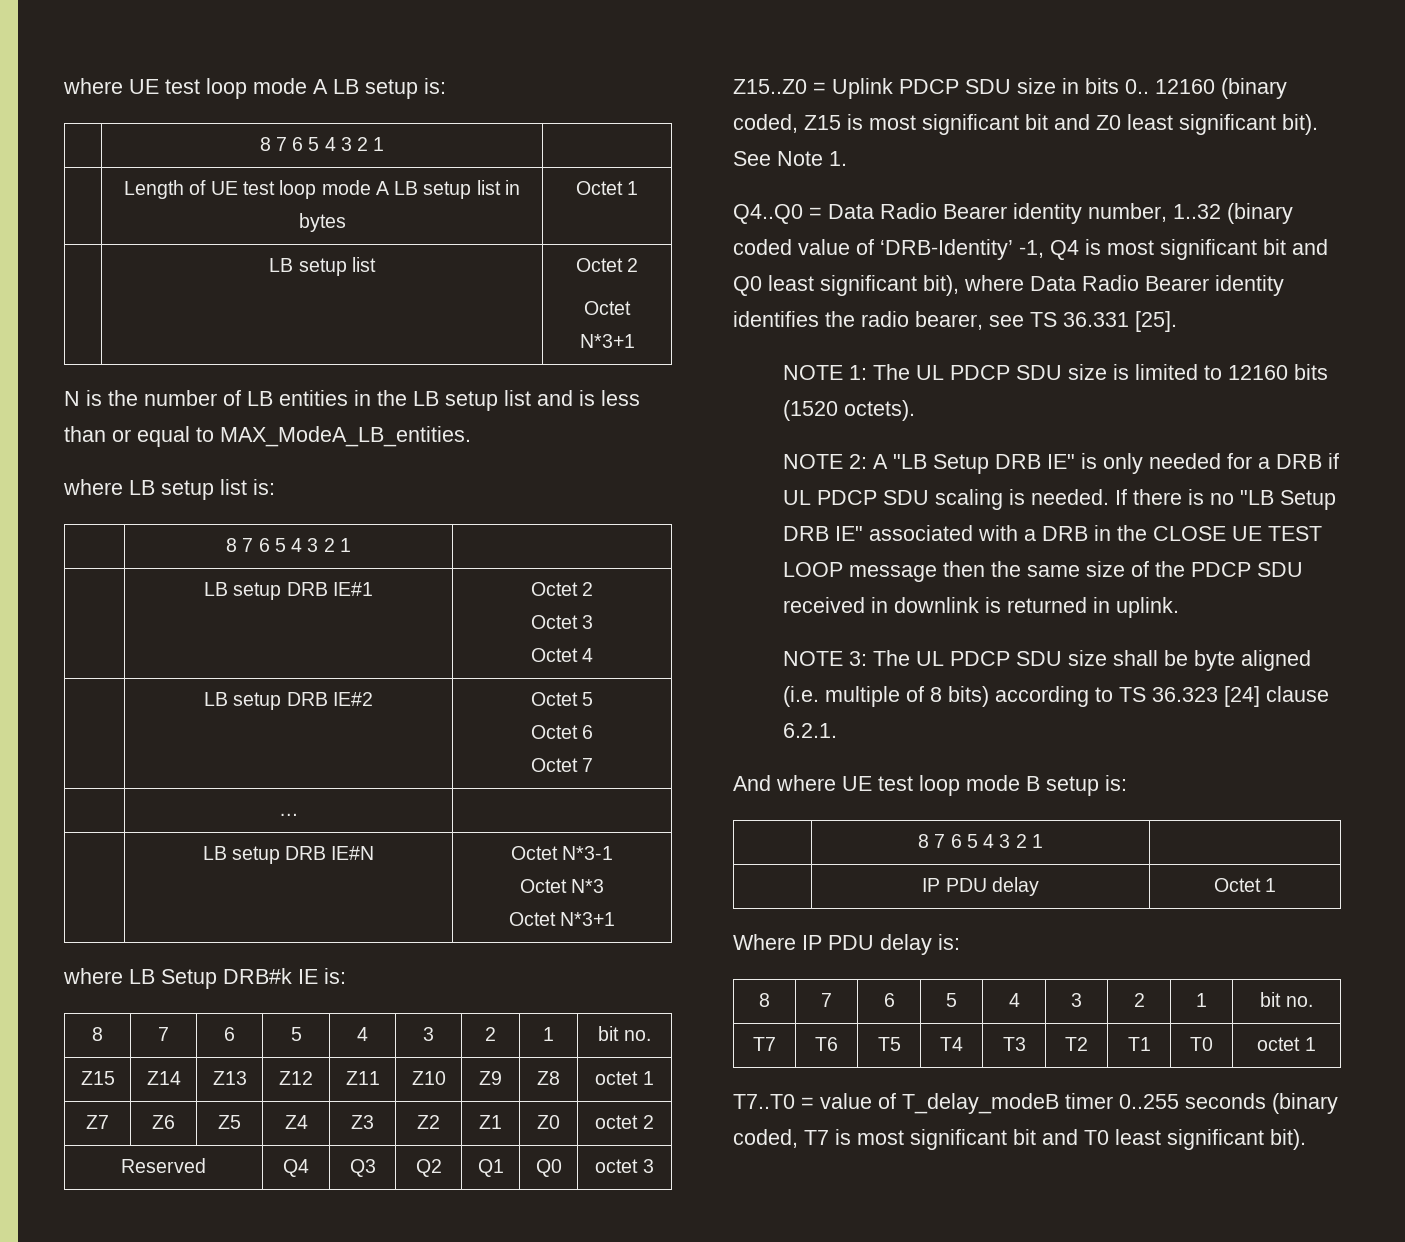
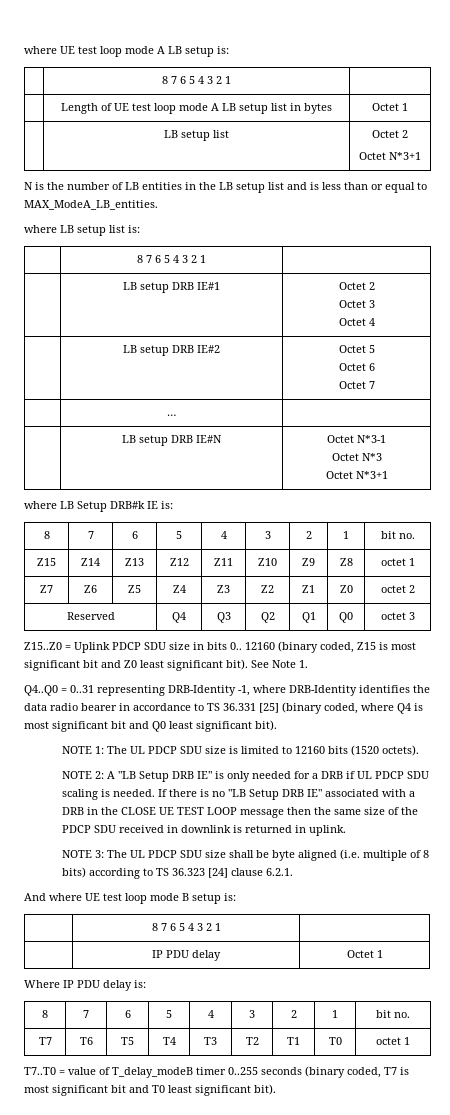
[828,203,1293,224] [733,239,1044,260] Data Radio Bearer identity number, 1..32 (binary coded value of ‘DRB-Identity’ -1, -> [70,685,430,696] [24,702,394,714] 0..31 representing DRB-Identity -1, where DRB-Identity identifies the data radio bearer in accordance to TS 36.331 [25] (binary coded, where
[923,275,1284,296] [733,311,1177,332] bit), where Data Radio Bearer identity identifies the radio bearer, see TS 36.331 [25]. -> [255,720,277,731] bit).

